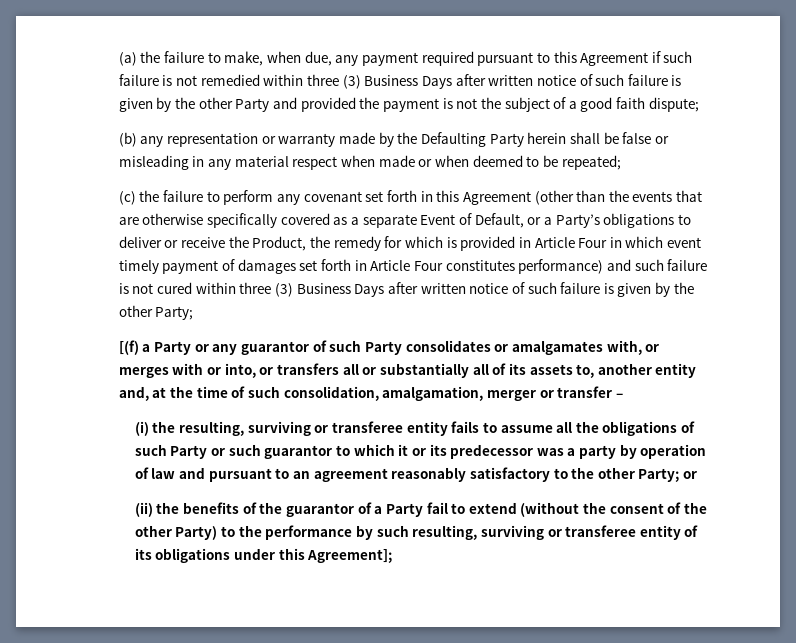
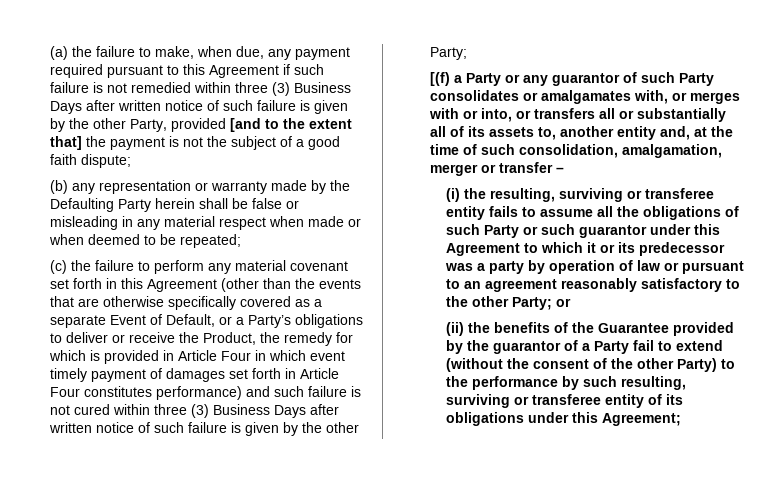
[235,97,356,112] Party and provided -> [129,118,352,132] [49,136,82,150] Party, provided [and to the extent that]
(301, 199) none -> [234,260,286,271] material
(333, 452) none -> [649,224,720,235] [445,243,520,256] under this Agreement
[178,467,205,479] and -> [663,262,679,271] or
(283, 508) none -> [597,322,734,336] [445,340,489,354] Guarantee provided by the
[307,549,393,563] Agreement]; -> [601,413,681,426] Agreement;

